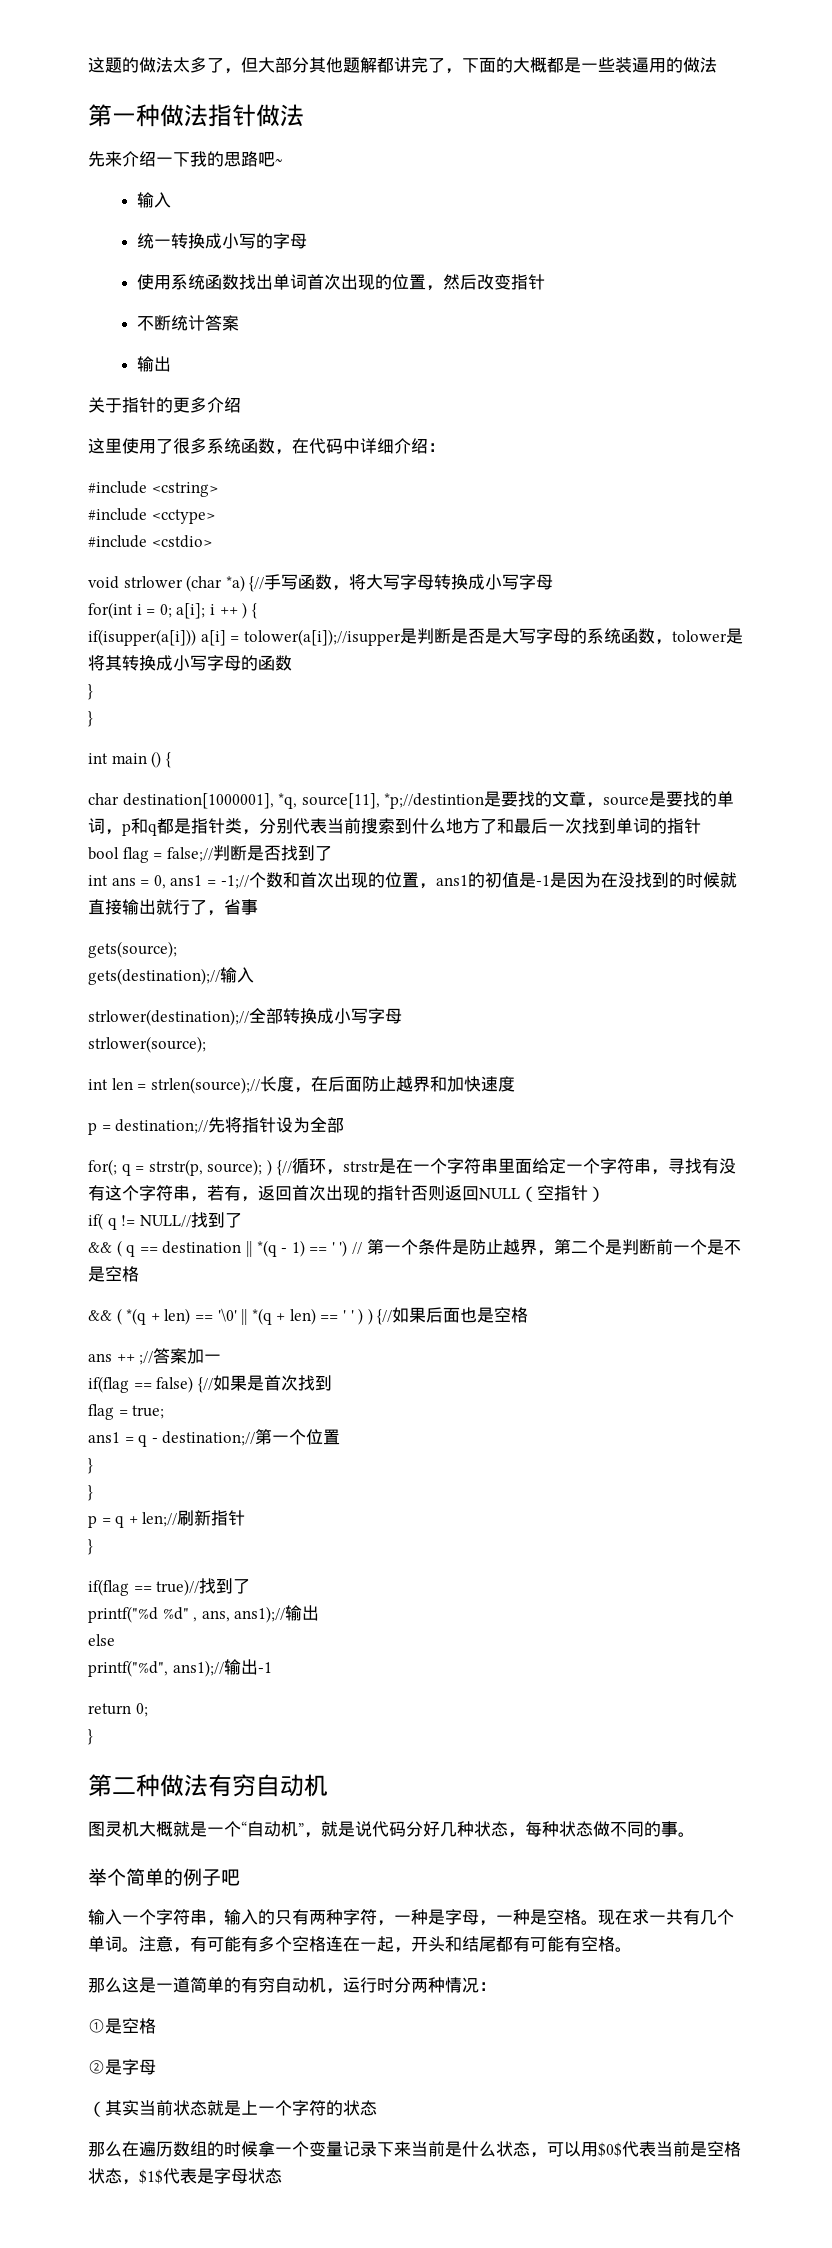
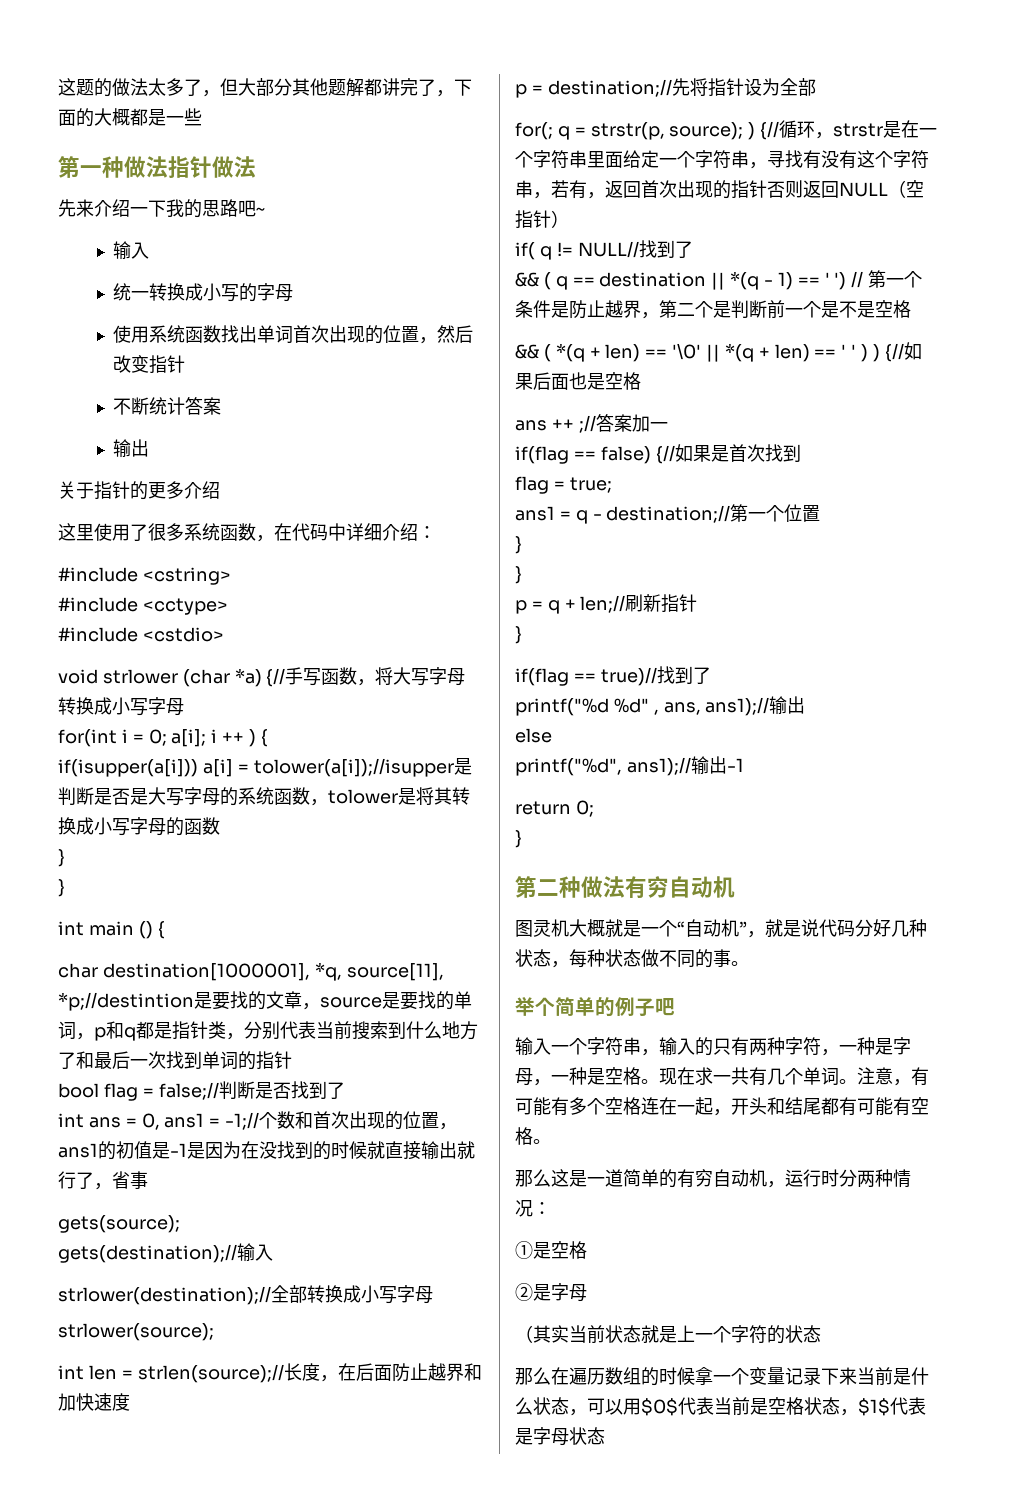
[615,57,717,73] 装逼用的做法 -> (202, 117) none

